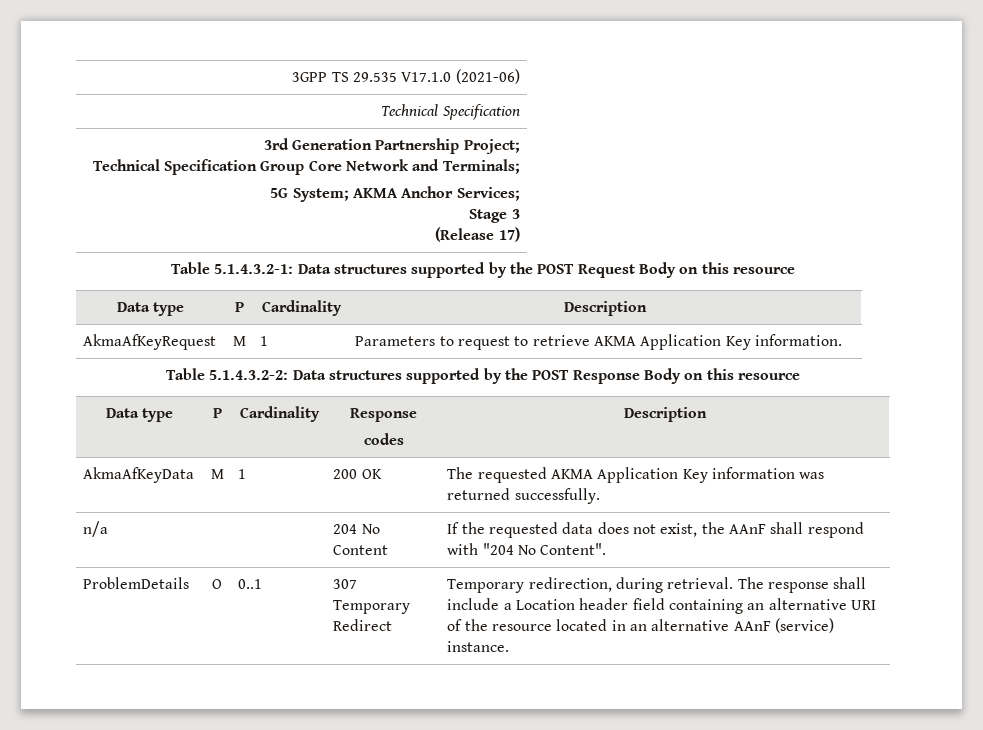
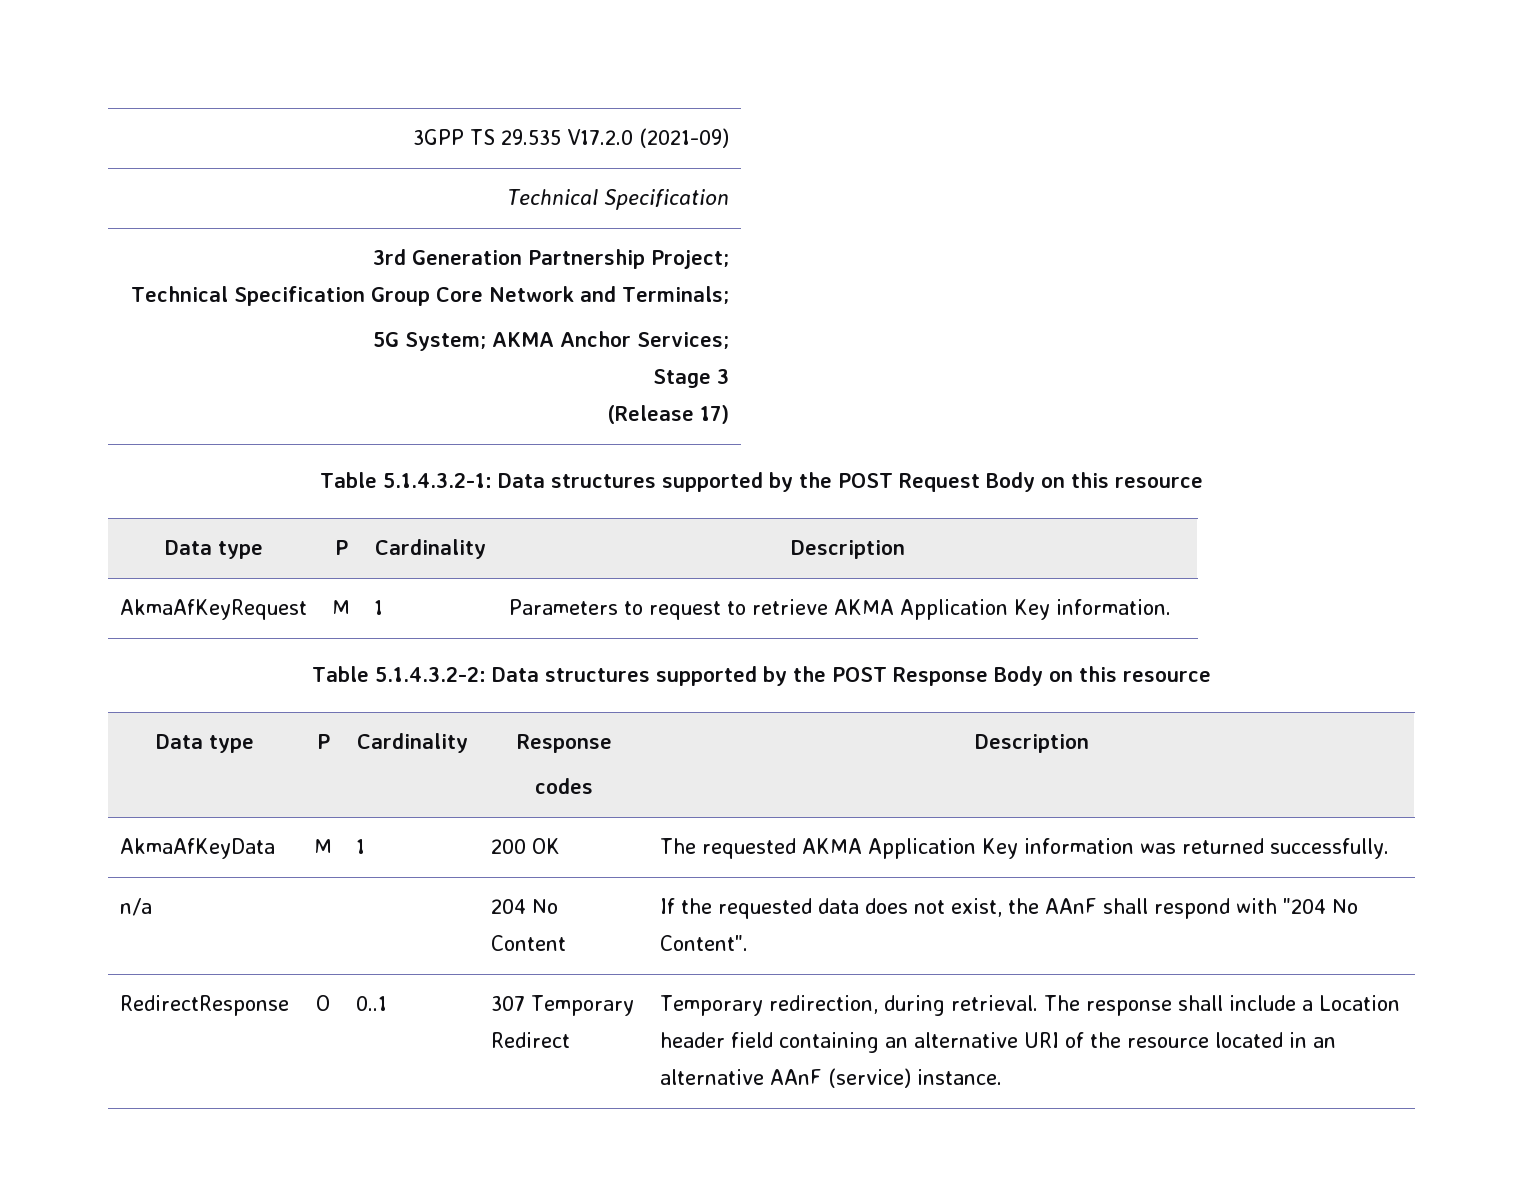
[401,69,520,84] V17.1.0 (2021-06) -> [567,128,730,148] V17.2.0 (2021-09)
[83,577,190,589] ProblemDetails -> [119,995,289,1016] RedirectResponse

